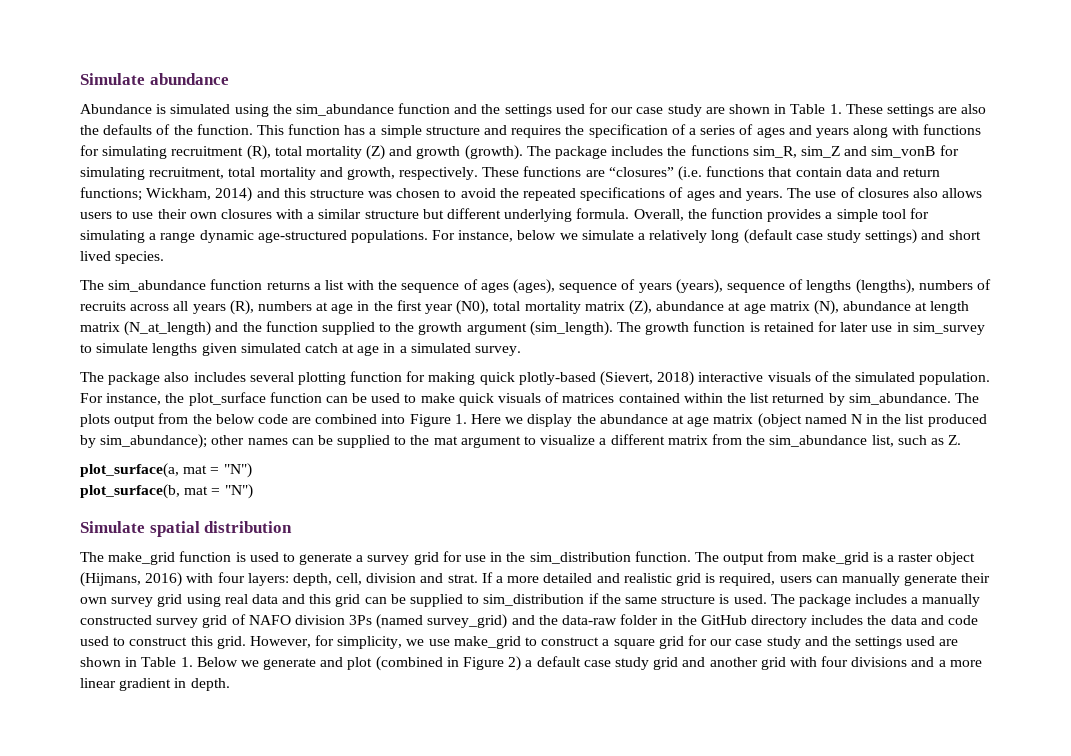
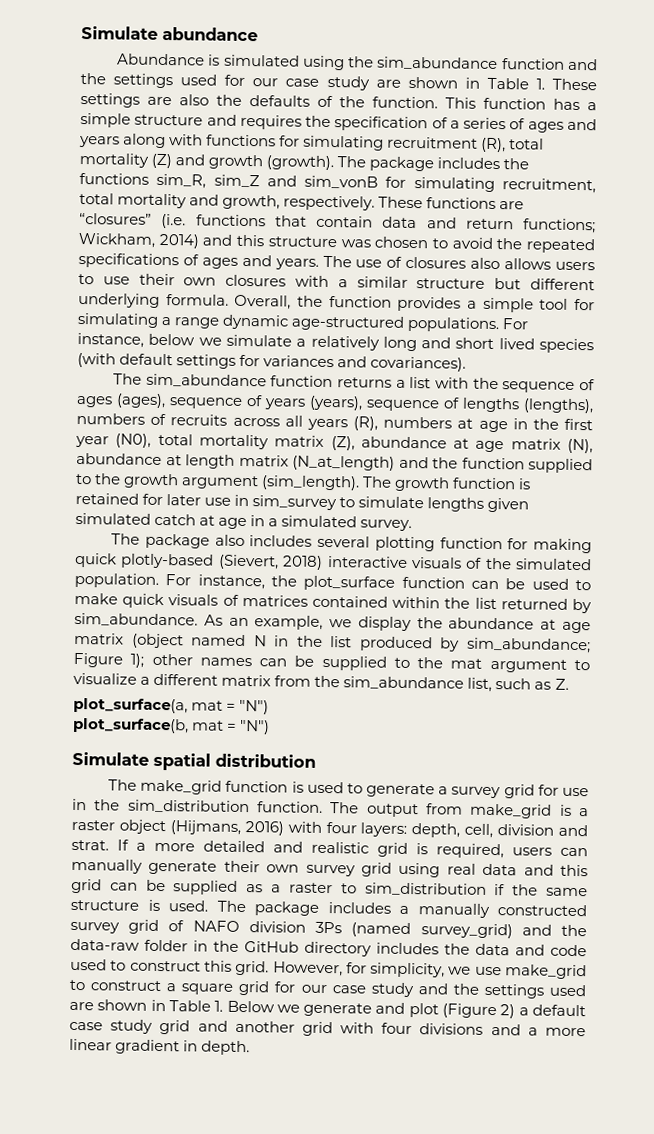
[743,229,981,244] [80,251,165,264] (default case study settings) and short lived species. -> [421,337,594,354] [77,352,467,372] and short lived species (with default settings for variances and covariances).
[954,393,979,403] [80,413,502,427] The plots output from the below code are combined into Figure 1. Here -> [203,614,324,630] As an example,
[100,434,208,449] sim_abundance); -> [465,637,591,654] [73,652,145,668] sim_abundance; Figure 1);
(464, 600) none -> [246,882,333,894] as a raster
[375,656,505,671] (combined in Figure -> [442,1003,498,1019] (Figure

